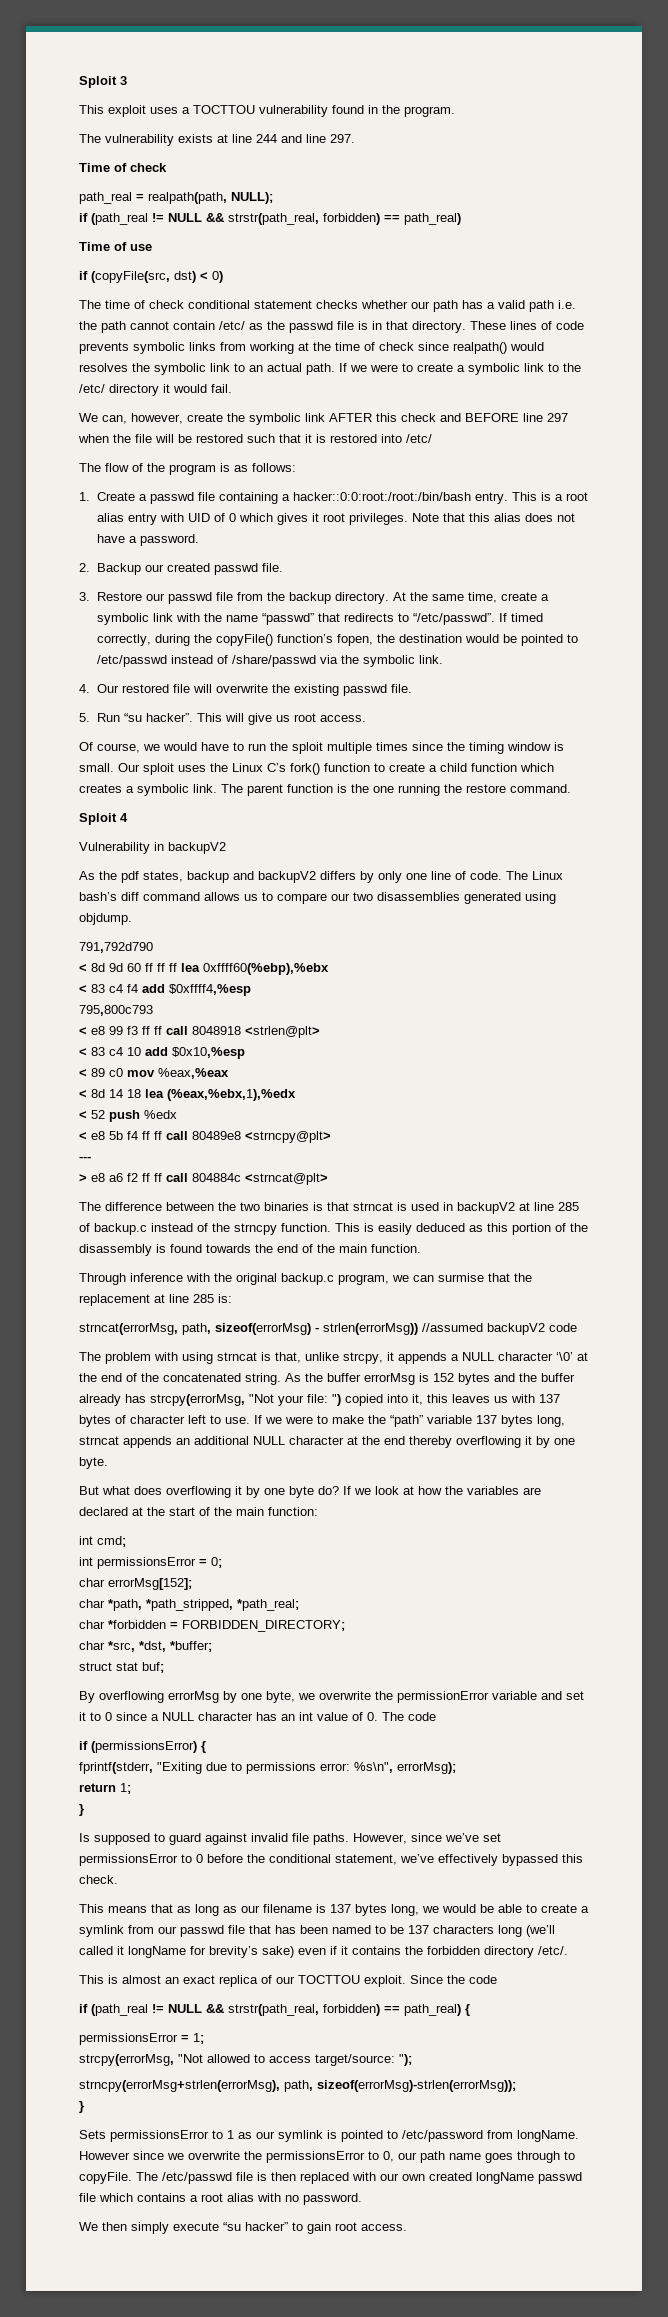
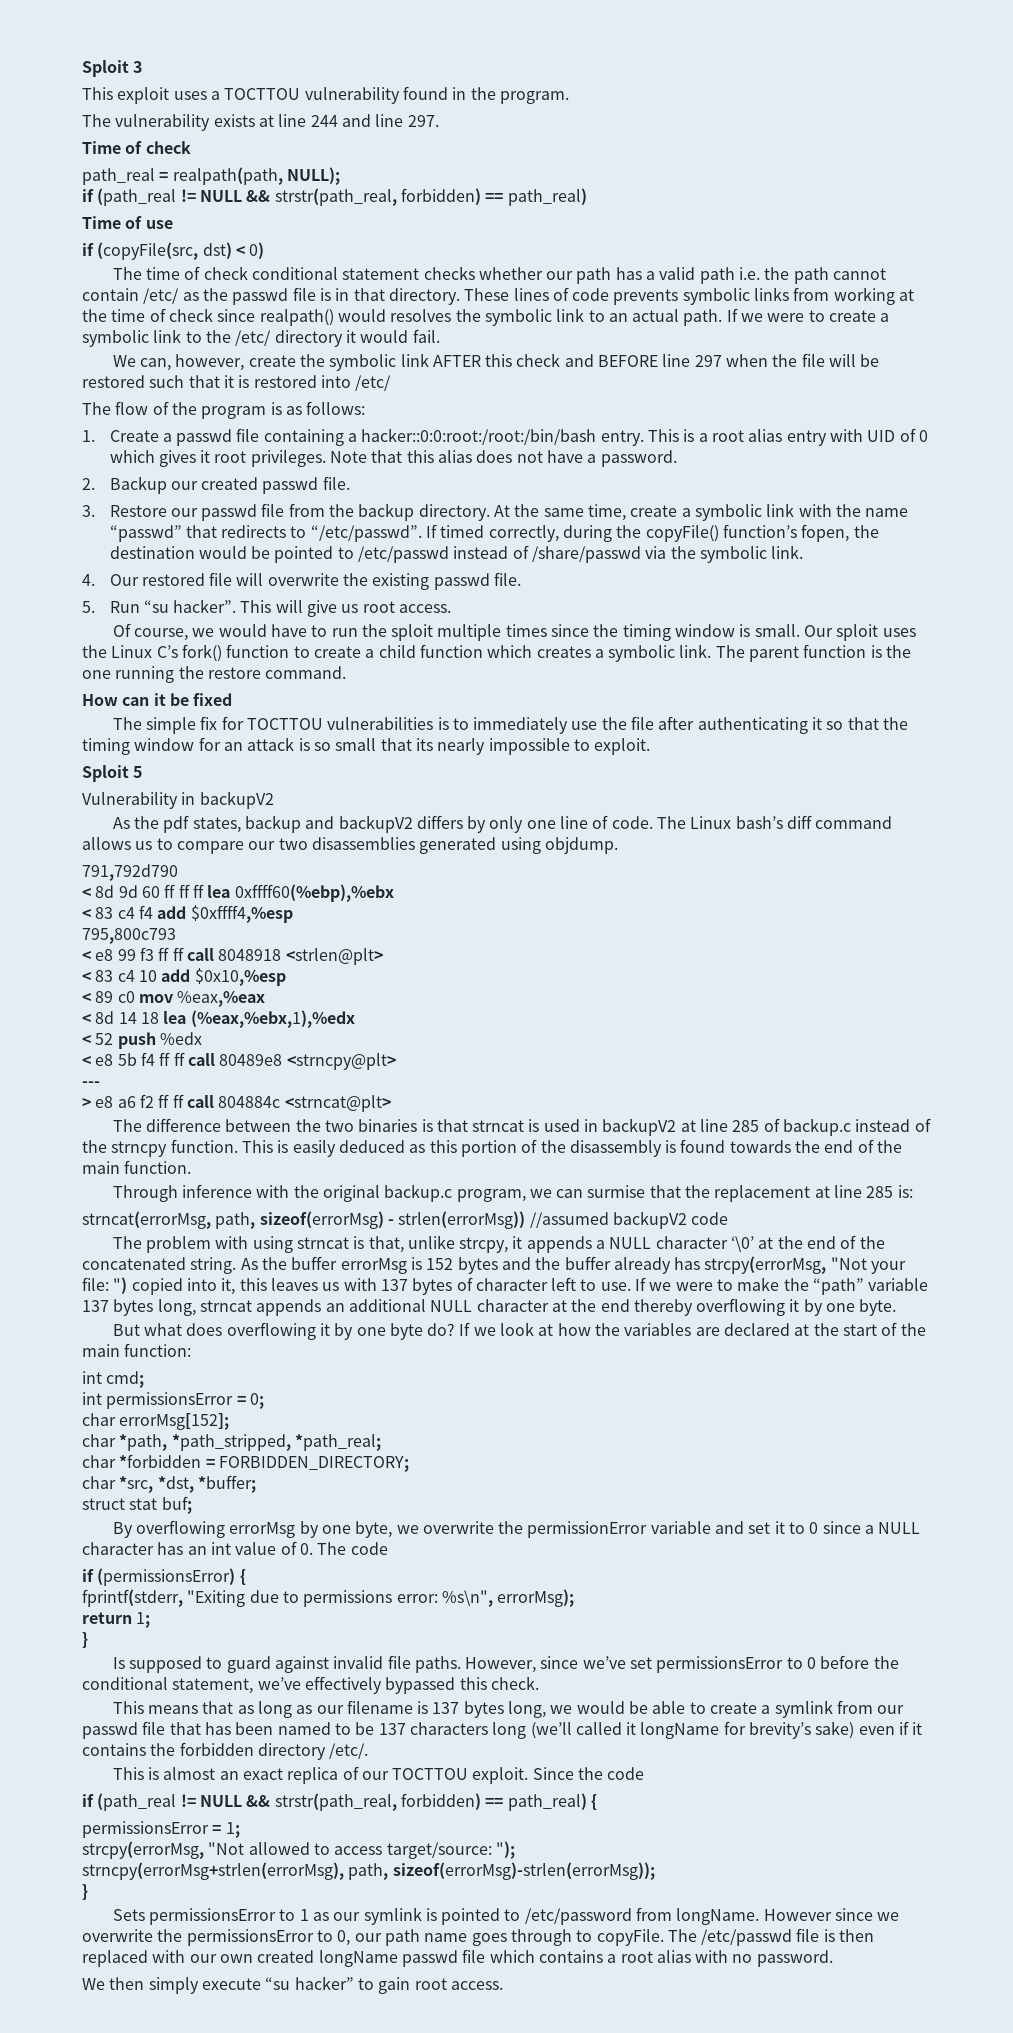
[79,813,128,825] // Sploit 4 -> [82,693,233,706] [112,716,909,734] [82,737,651,755] [82,765,143,782] // How can it be fixed // The simple fix for TOCTTOU vulnerabilities is to immediately use the file after authenticating it so that the timing window for an attack is so small that its nearly impossible to exploit. // Sploit 5

